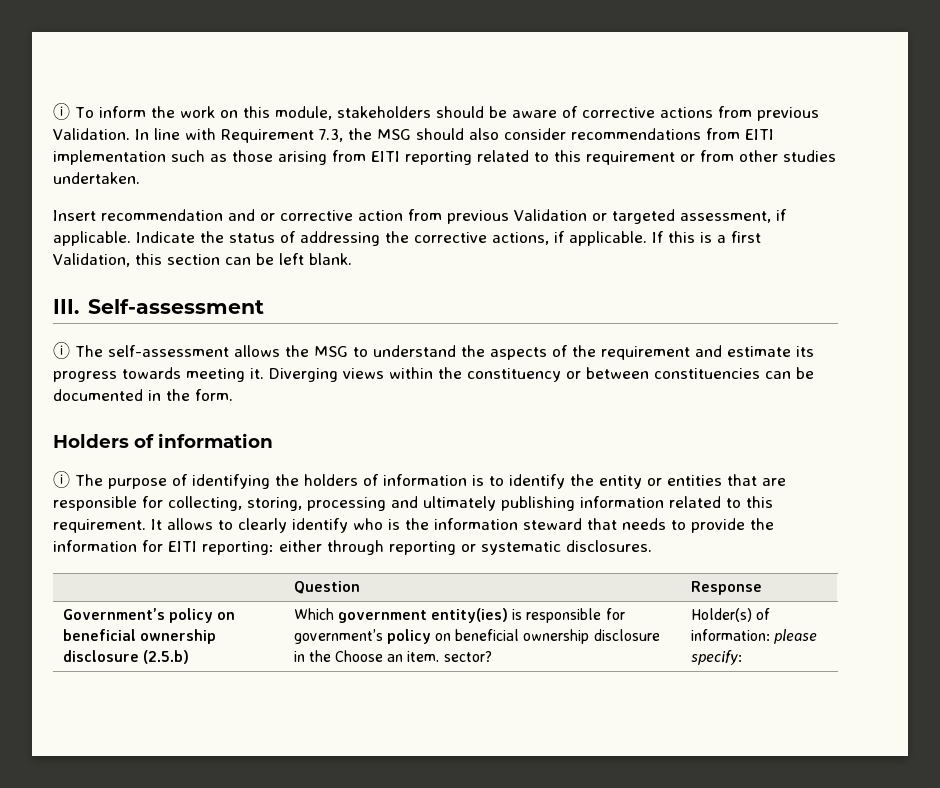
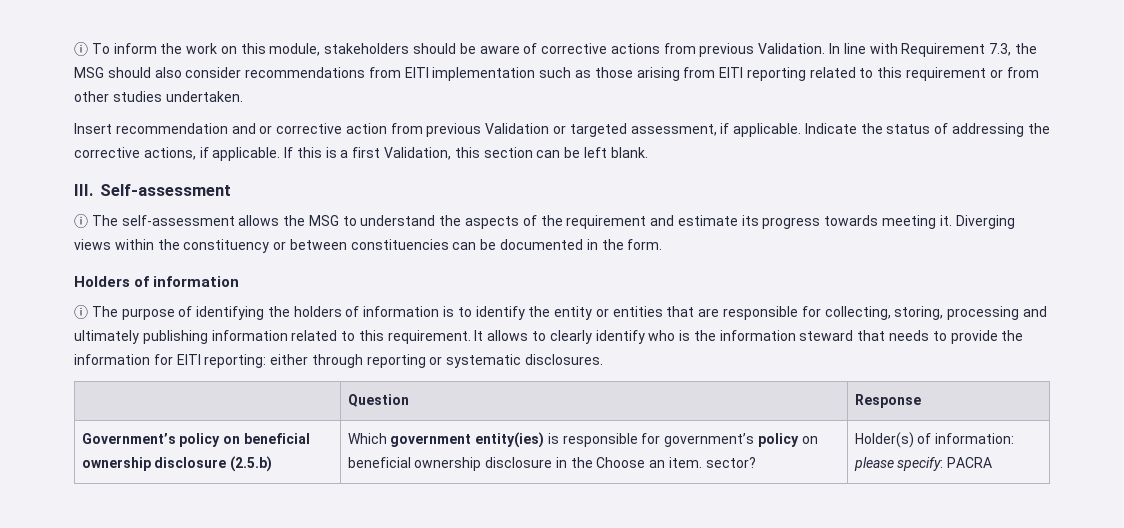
(742, 657) none -> [947,457,993,468] PACRA

